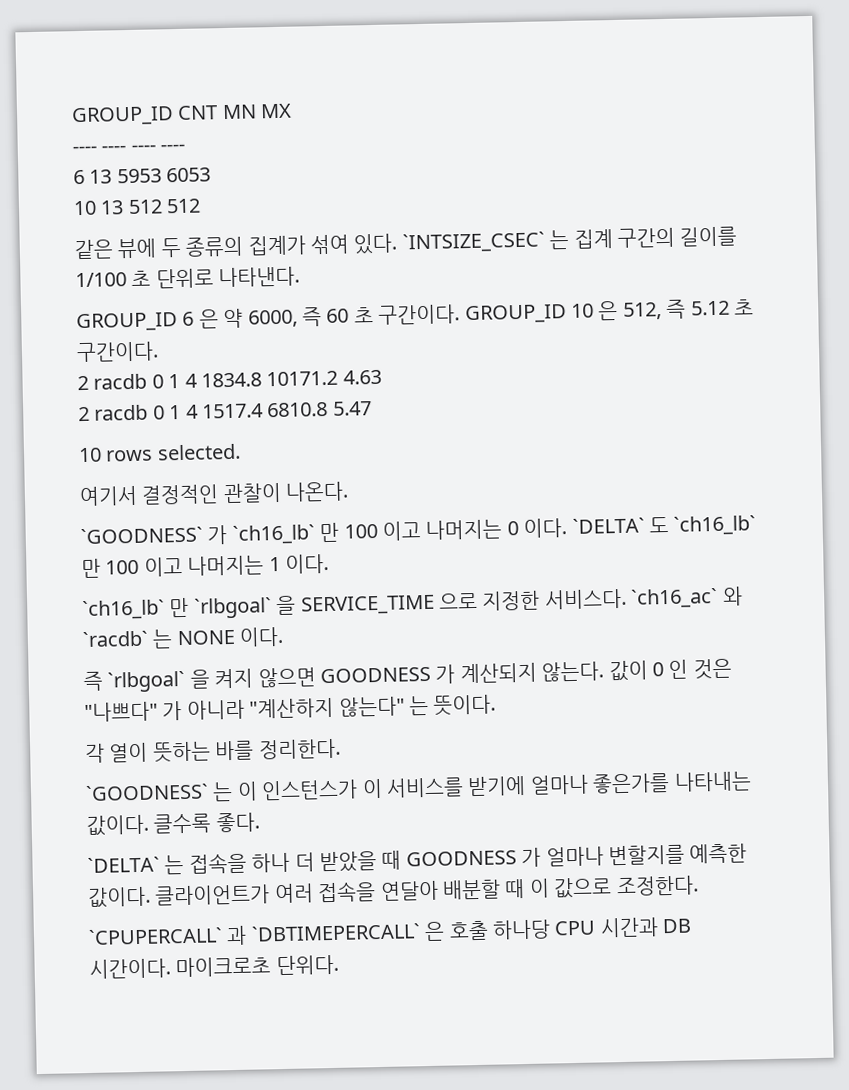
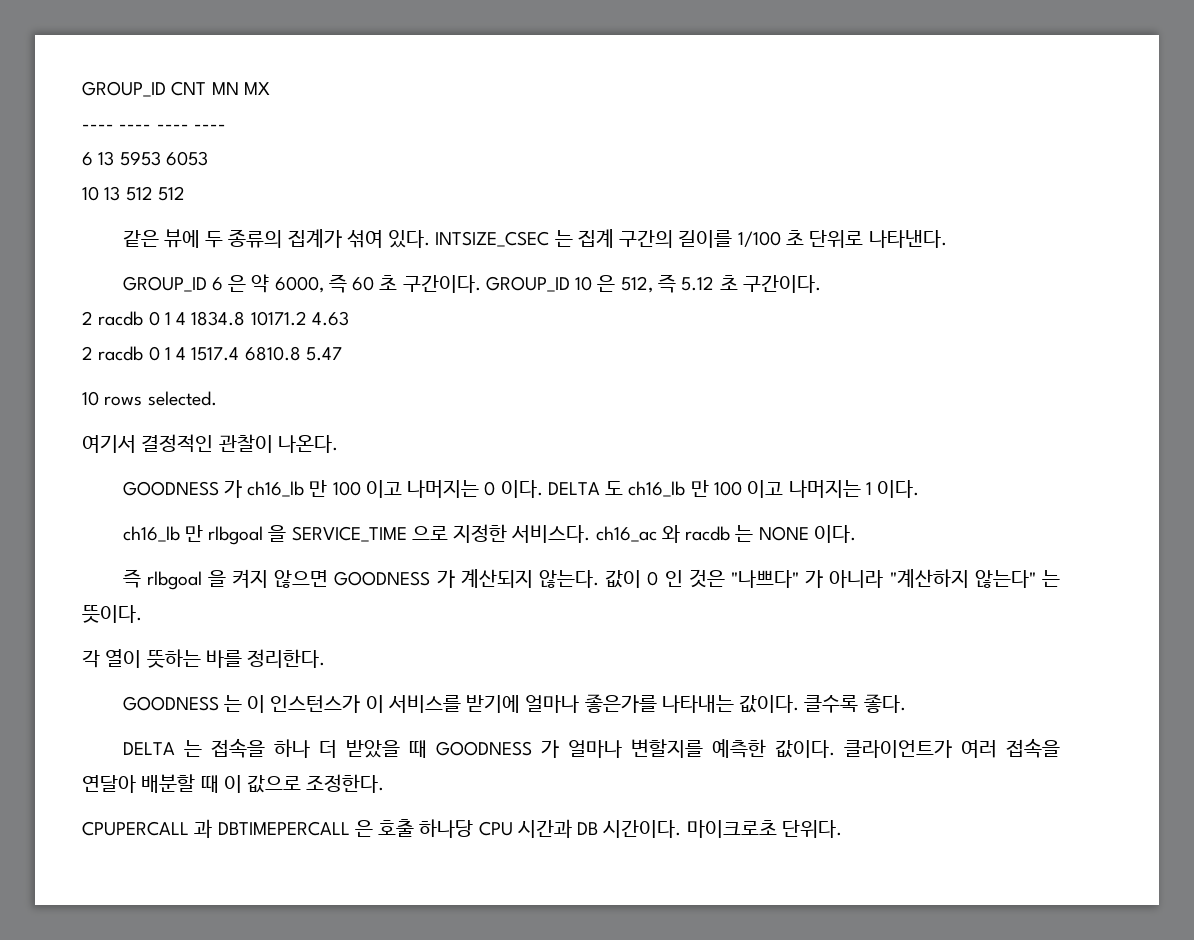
[401,231,545,254] `INTSIZE_CSEC` -> [435,231,550,247] INTSIZE_CSEC
[80,524,315,545] `GOODNESS` 가 `ch16_lb` -> [122,480,305,498] GOODNESS 가 ch16_lb
[571,515,757,536] `DELTA` 도 `ch16_lb` -> [547,481,686,497] DELTA 도 ch16_lb
[82,597,272,621] `ch16_lb` 만 `rlbgoal` -> [122,525,264,545] ch16_lb 만 rlbgoal
[630,586,743,609] [82,630,149,648] `ch16_ac` 와 `racdb` -> [595,525,731,543] ch16_ac 와 racdb
[107,670,186,693] `rlbgoal` -> [146,571,202,590] rlbgoal
[85,783,209,802] `GOODNESS` -> [122,696,219,711] GOODNESS
[87,856,160,874] `DELTA` -> [122,742,175,755] DELTA
[88,923,421,946] `CPUPERCALL` 과 `DBTIMEPERCALL` -> [82,819,350,838] CPUPERCALL 과 DBTIMEPERCALL

